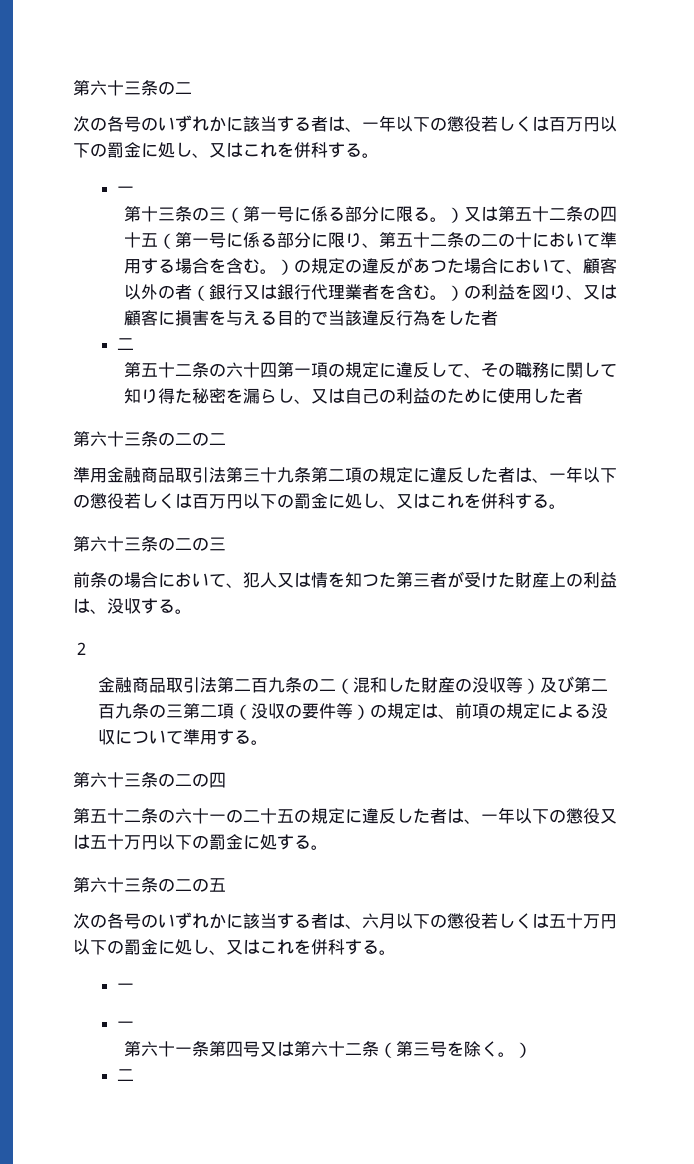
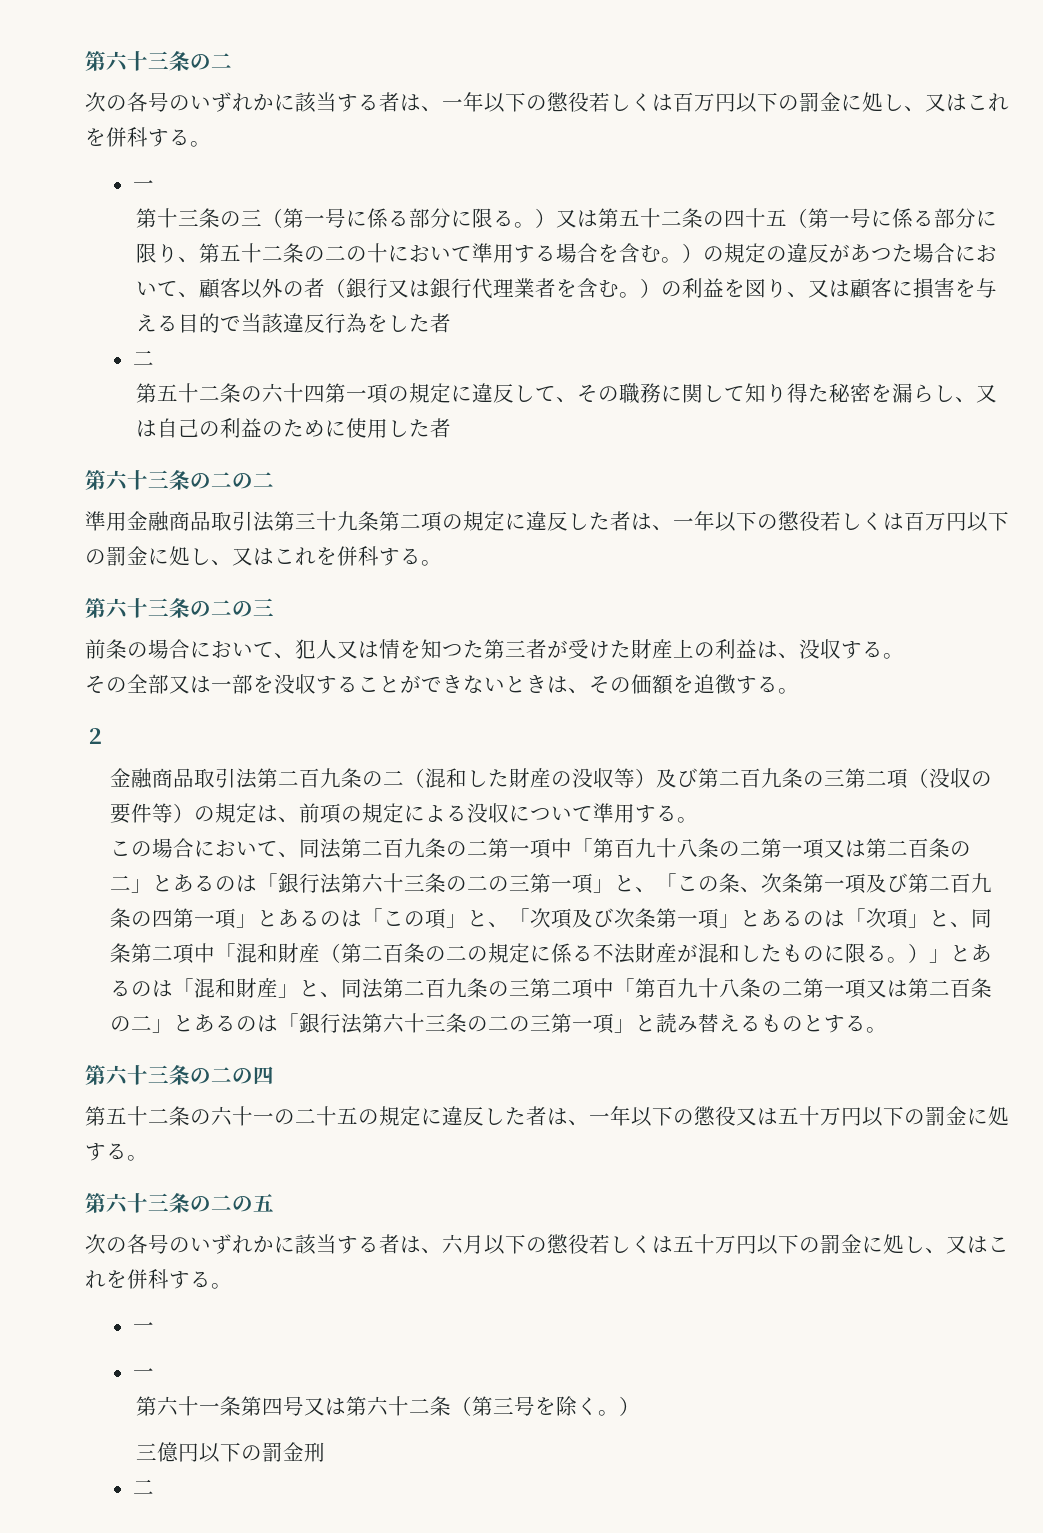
(192, 611) none -> [85,674,799,695] // その全部又は一部を没収することができないときは、その価額を追徴する。
(269, 742) none -> [110,838,972,859] [110,873,993,894] [110,908,993,929] [110,943,993,964] [110,978,993,999] [110,1013,888,1034] // この場合において、同法第二百九条の二第一項中「第百九十八条の二第一項又は第二百条の二」とあるのは「銀行法第六十三条の二の三第一項」と、「この条、次条第一項及び第二百九条の四第一項」とあるのは「この項」と、「次項及び次条第一項」とあるのは「次項」と、同条第二項中「混和財産（第二百条の二の規定に係る不法財産が混和したものに限る。）」とあるのは「混和財産」と、同法第二百九条の三第二項中「第百九十八条の二第一項又は第二百条の二」とあるのは「銀行法第六十三条の二の三第一項」と読み替えるものとする。
(532, 1050) none -> [135,1442,325,1463] // 三億円以下の罰金刑

